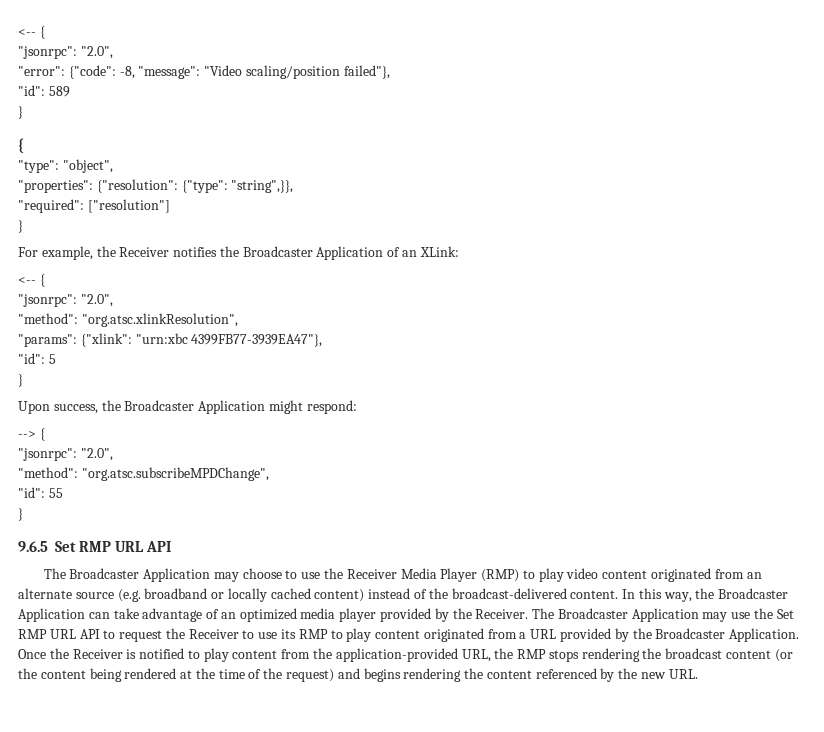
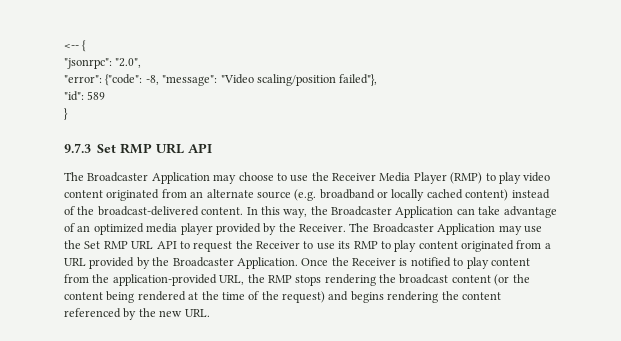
[18,138,24,153] [18,159,113,173] [18,179,294,193] [18,199,170,213] [18,220,23,233] [18,246,459,260] [18,274,45,287] [18,294,113,307] [18,313,238,327] [18,333,323,347] [18,353,56,364] [18,374,23,387] [18,400,357,414] [18,428,45,441] [18,448,113,461] [18,467,269,481] [18,487,63,498] [18,508,23,521] [18,541,48,552] { // "type": "object", // "properties": {"resolution": {"type": "string",}}, // "required": ["resolution"] // } // For example, the Receiver notifies the Broadcaster Application of an XLink: // <-- { // "jsonrpc": "2.0", // "method": "org.atsc.xlinkResolution", // "params": {"xlink": "urn:xbc 4399FB77-3939EA47"}, // "id": 5 // } // Upon success, the Broadcaster Application might respond: // --> { // "jsonrpc": "2.0", // "method": "org.atsc.subscribeMPDChange", // "id": 55 // } // 9.6.5 -> [64,143,91,153] 9.7.3

